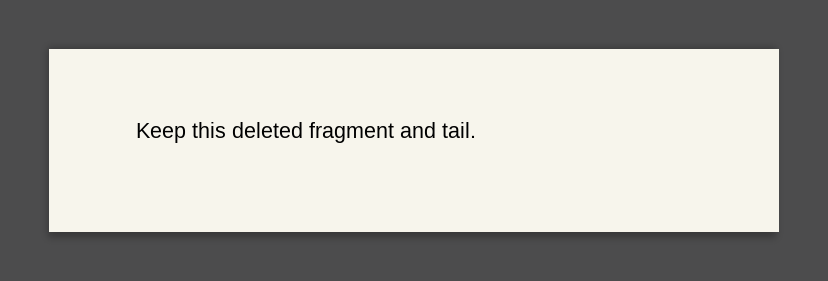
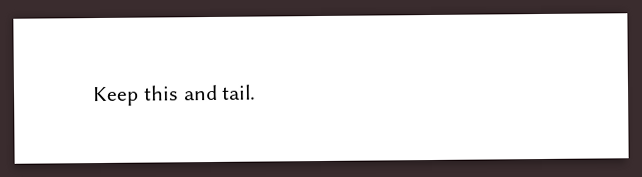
[232,122,394,143] deleted fragment -> (179, 93) none

